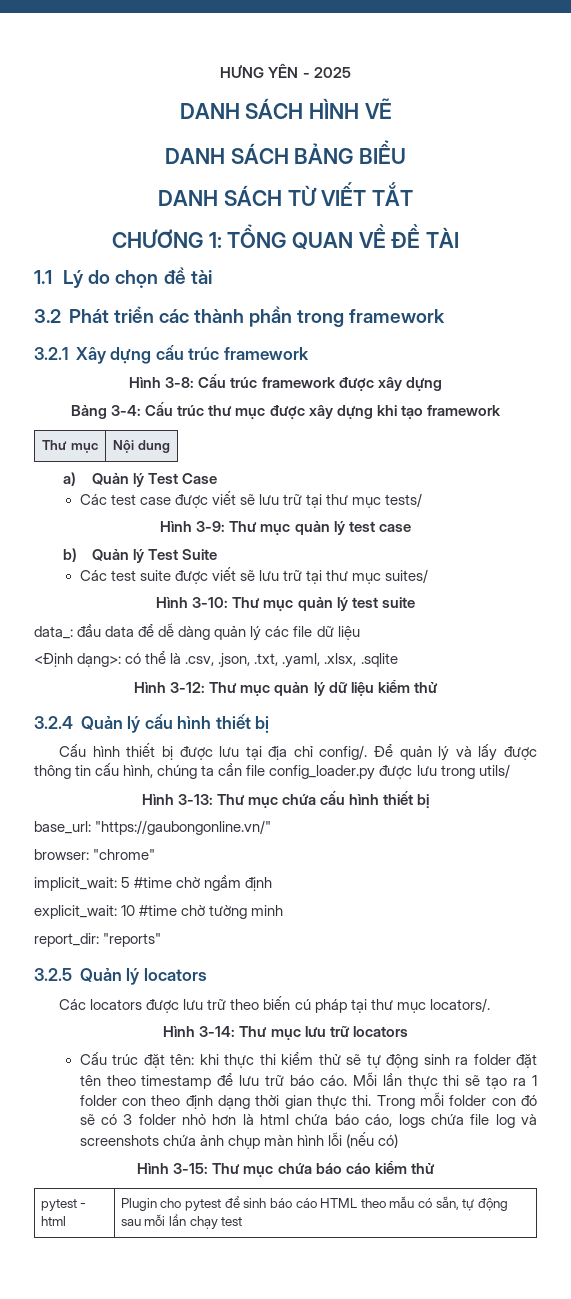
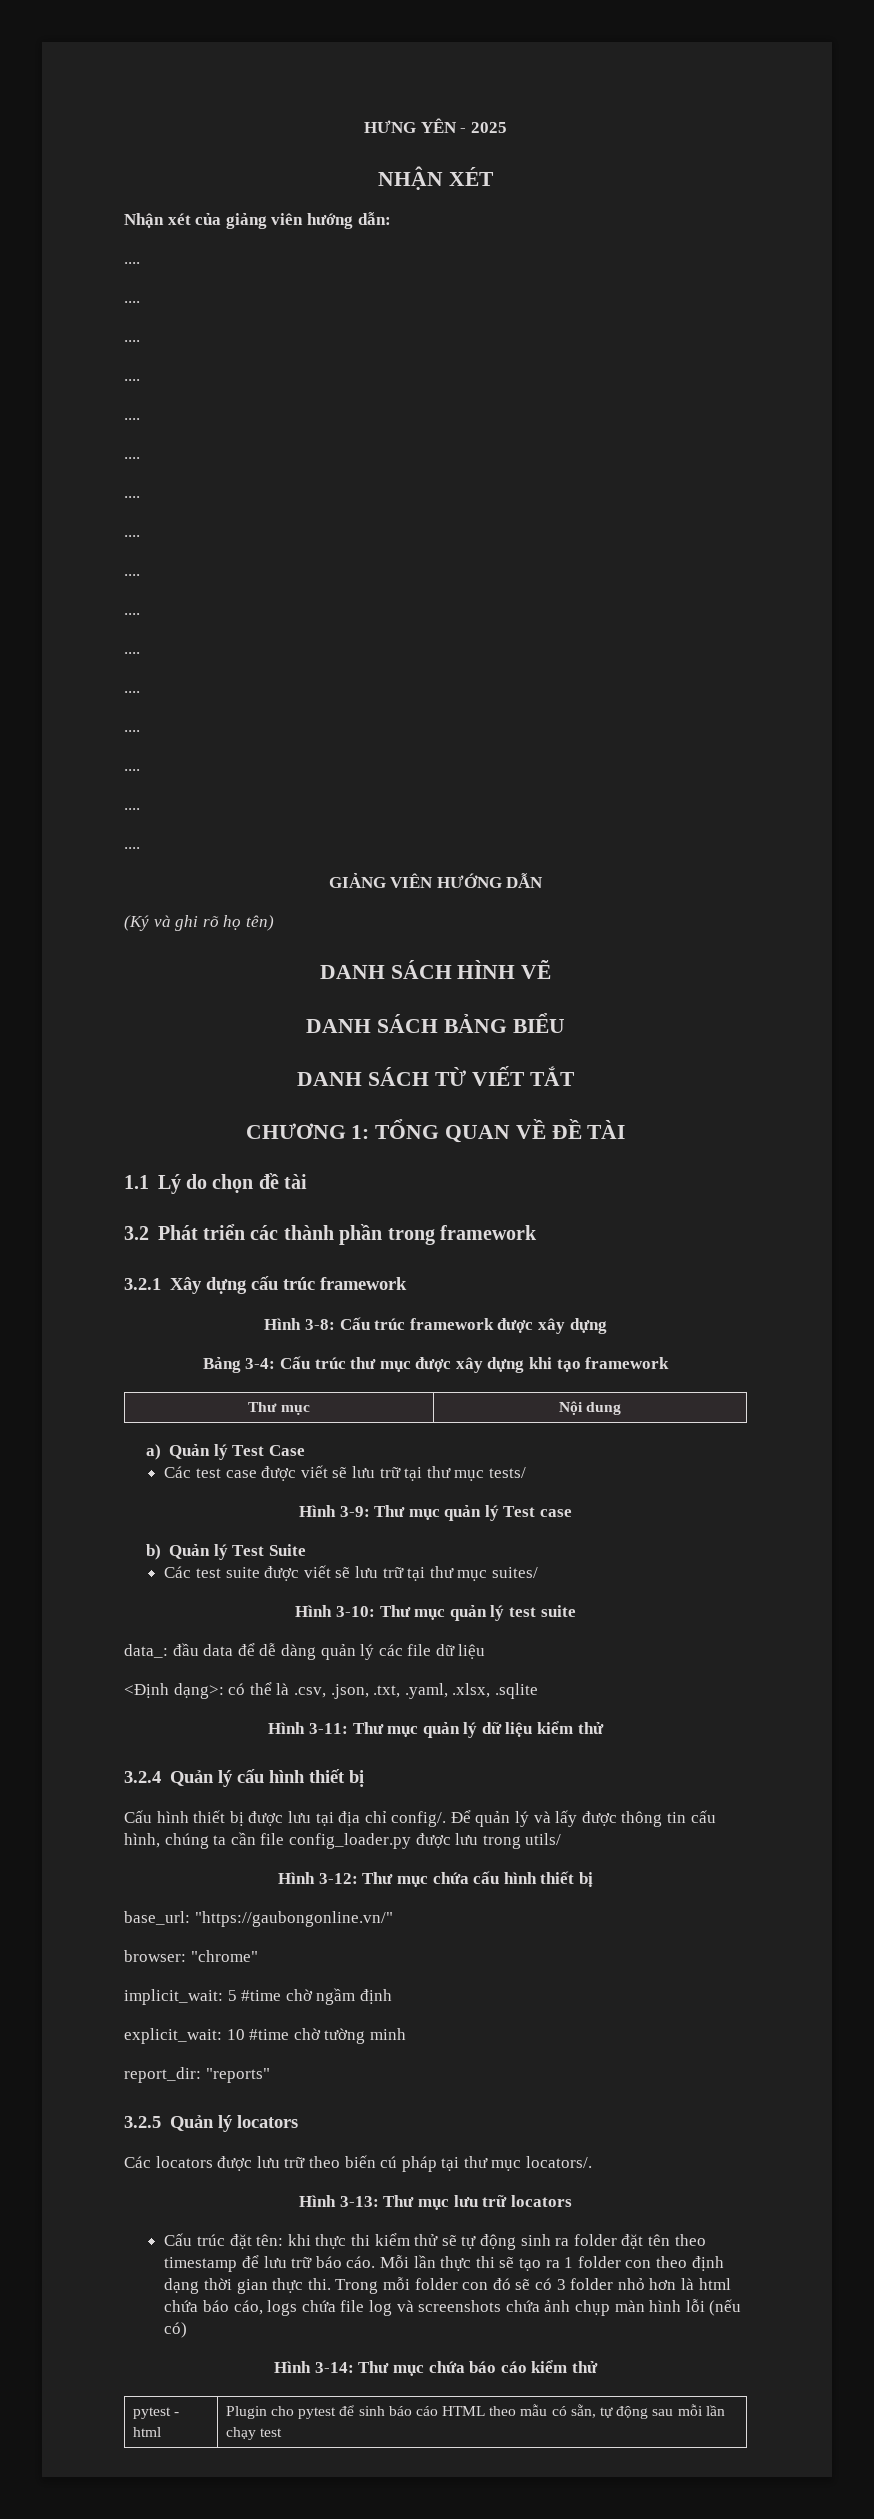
(351, 72) none -> [378,166,494,190] [124,212,391,229] [124,262,140,264] [124,301,140,303] [124,340,140,342] [124,379,140,381] [124,418,140,420] [124,457,140,459] [124,496,140,498] [124,535,140,537] [124,574,140,576] [124,613,140,615] [124,652,140,654] [124,691,140,693] [124,730,140,732] [124,769,140,771] [124,808,140,810] [124,847,140,849] [328,873,544,888] [124,915,274,931] // NHẬN XÉT // Nhận xét của giảng viên hướng dẫn: // .... // .... // .... // .... // .... // .... // .... // .... // .... // .... // .... // .... // .... // .... // .... // .... // GIẢNG VIÊN HƯỚNG DẪN // (Ký và ghi rõ họ tên)
[348,521,375,532] test -> [503,1506,536,1517] Test
[170,682,206,693] 3-12: -> [308,1723,348,1734] 3-11:
[177,794,213,805] 3-13: -> [318,1873,358,1884] 3-12:
[199,1026,236,1037] 3-14: -> [339,2196,379,2207] 3-13:
[173,1163,209,1174] 3-15: -> [314,2362,354,2373] 3-14:

